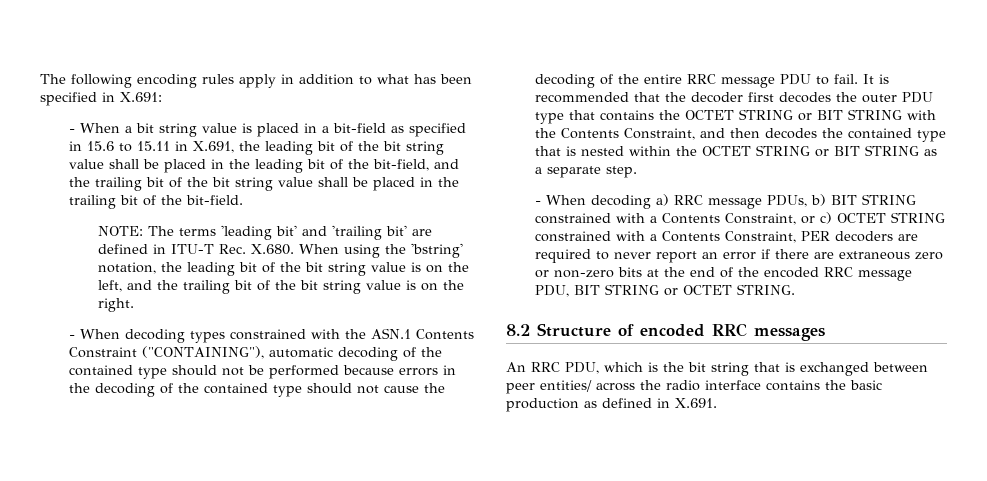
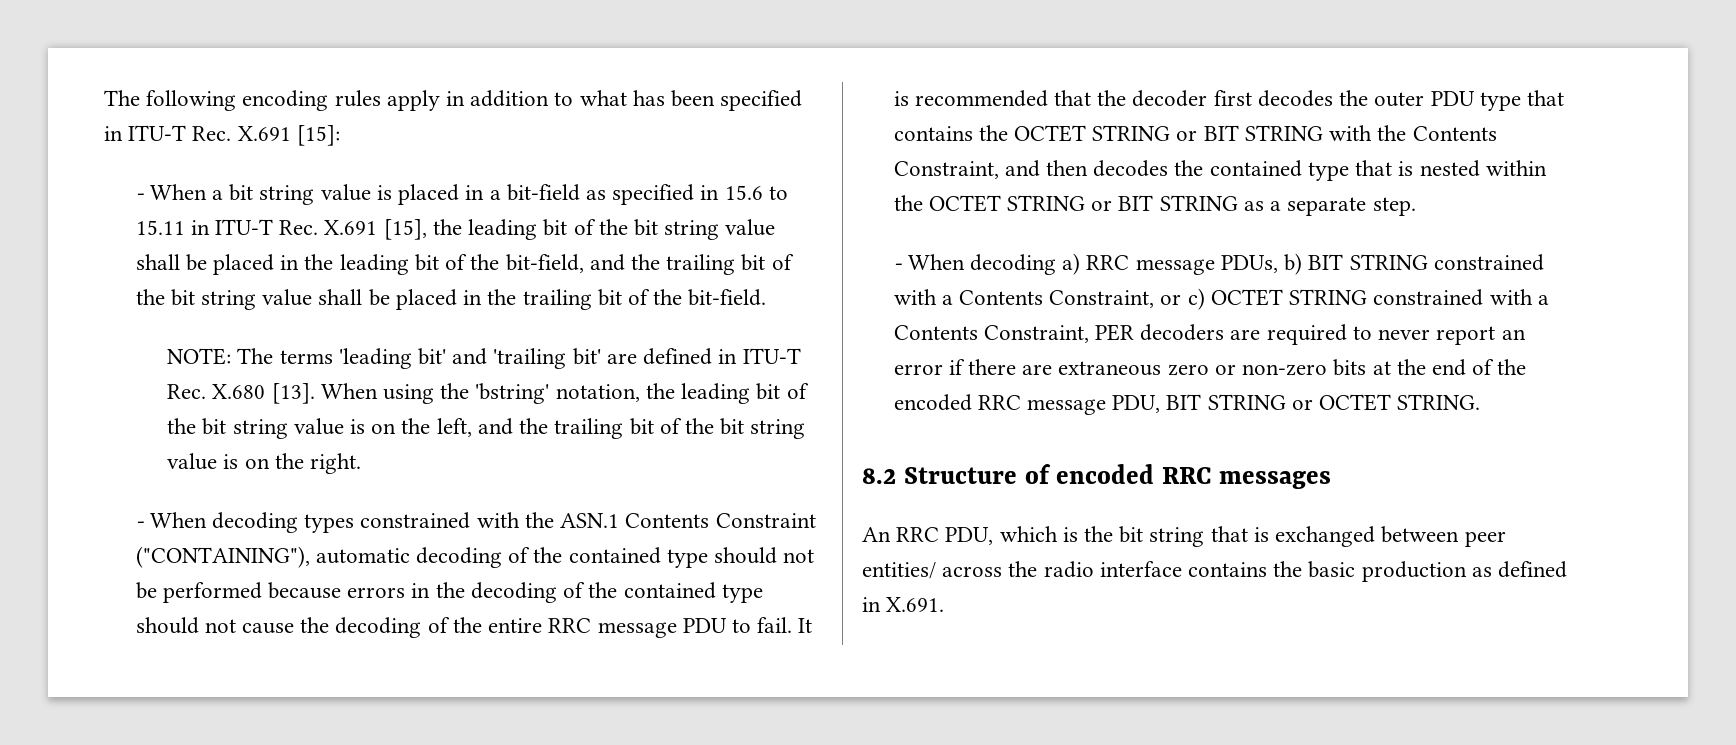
[120,92,162,102] X.691: -> [128,125,340,146] ITU-T Rec. X.691 [15]:
[192,141,234,153] X.691, -> [215,219,427,240] ITU-T Rec. X.691 [15],
[250,244,294,255] X.680. -> [212,383,315,404] X.680 [13].

